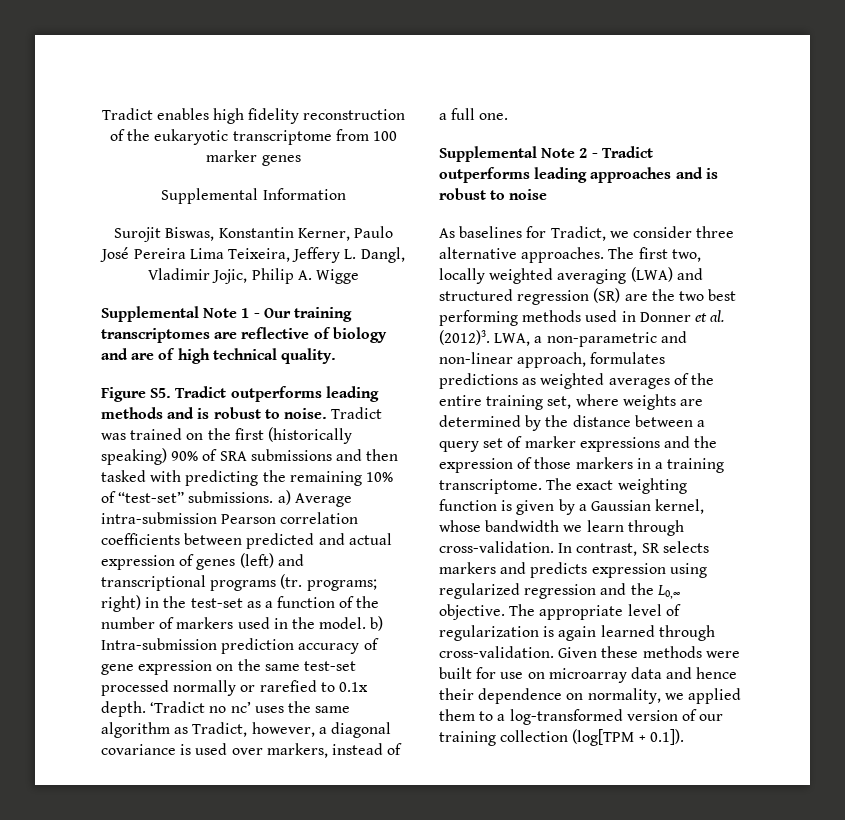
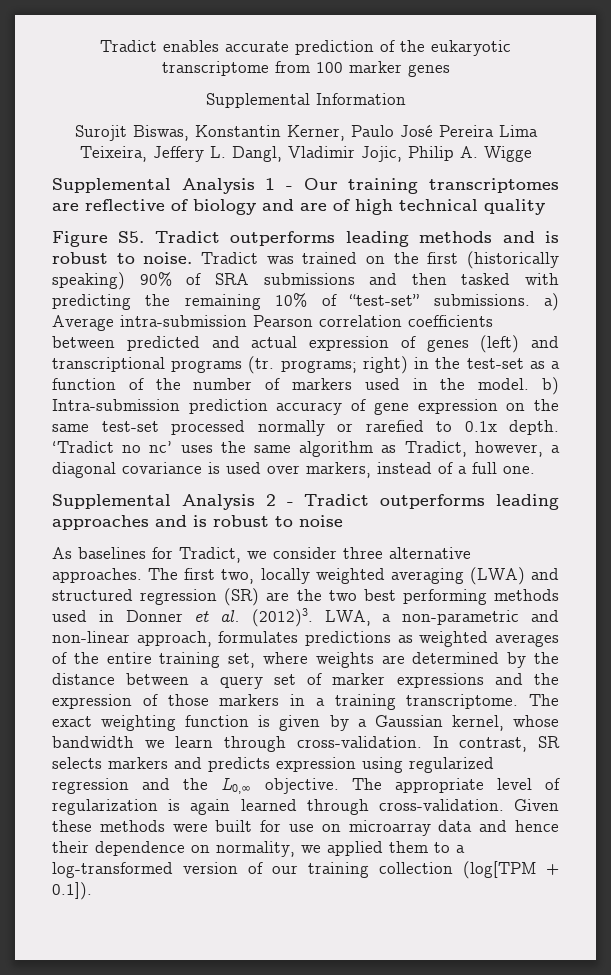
[213,108,406,124] high fidelity reconstruction -> [225,40,374,55] accurate prediction
[203,308,238,318] Note -> [181,178,255,194] Analysis
[280,348,336,364] quality. -> [484,199,545,215] quality
[541,148,576,158] Note -> [181,494,255,510] Analysis

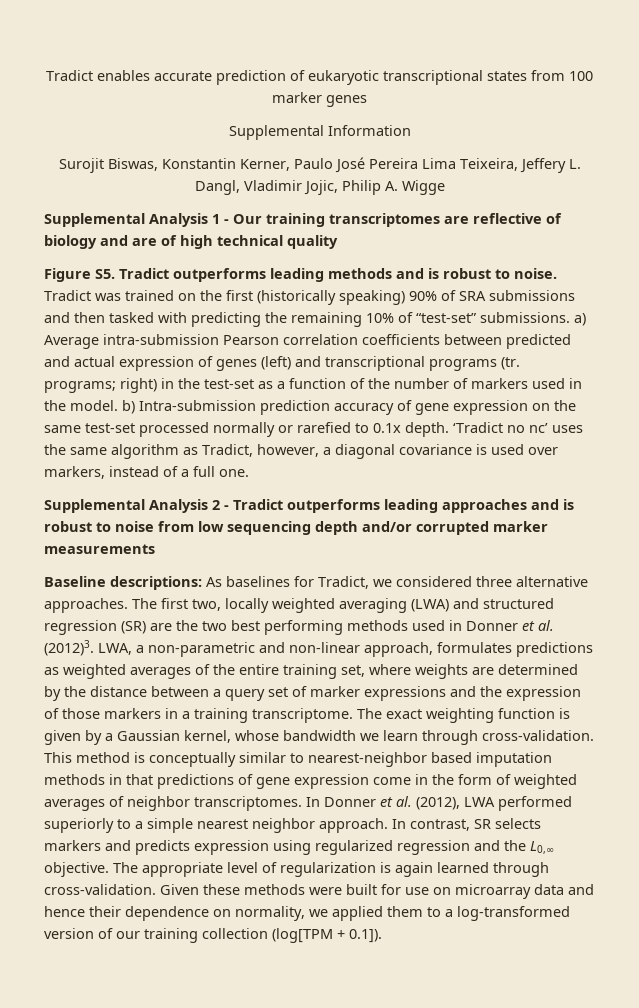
[400,40,511,56] [161,61,269,76] the eukaryotic transcriptome -> [308,70,527,85] eukaryotic transcriptional states
(343, 521) // -> [158,521,548,535] [44,544,155,554] [44,576,202,590] from low sequencing depth and/or corrupted marker measurements // Baseline descriptions:
[273,547,337,559] consider -> [396,576,472,587] considered
(422, 742) none -> [44,752,552,767] [44,774,577,789] [44,796,572,811] [44,818,388,833] This method is conceptually similar to nearest-neighbor based imputation methods in that predictions of gene expression come in the form of weighted averages of neighbor transcriptomes. In Donner et al. (2012), LWA performed superiorly to a simple nearest neighbor approach.

